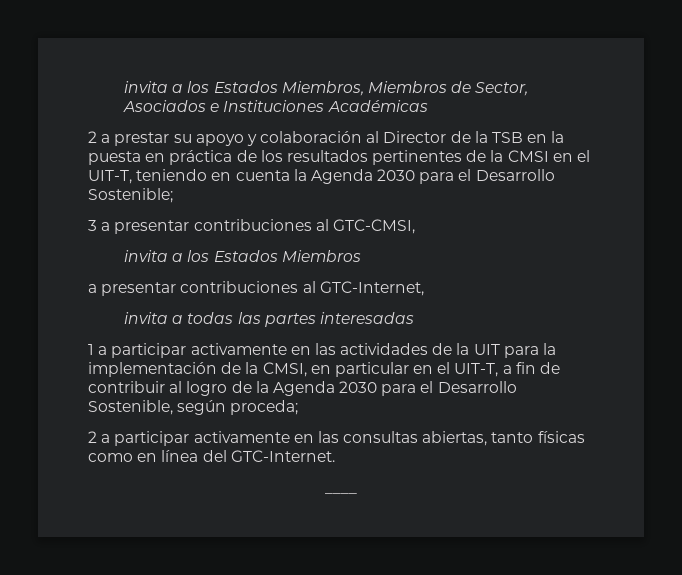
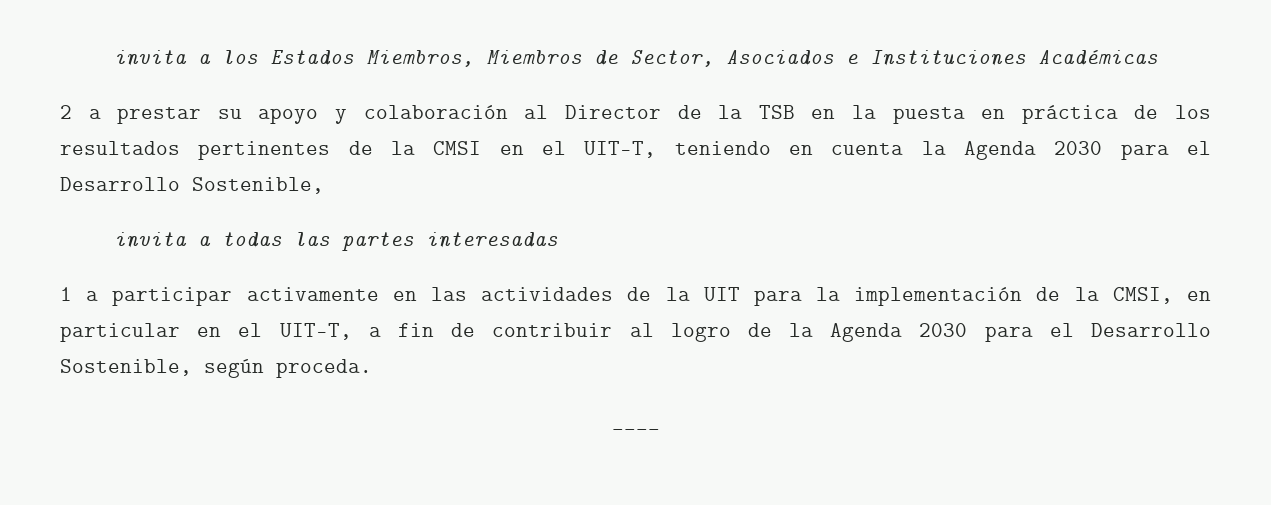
[88,188,173,203] [88,219,415,234] [124,250,361,262] [88,281,424,296] Sostenible; // 3 a presentar contribuciones al GTC-CMSI, // invita a los Estados Miembros // a presentar contribuciones al GTC-Internet, -> [192,177,324,194] Sostenible,
[230,400,299,415] [88,431,585,446] [88,450,335,462] proceda; // 2 a participar activamente en las consultas abiertas, tanto físicas como en línea del GTC-Internet. -> [276,359,372,378] proceda.

